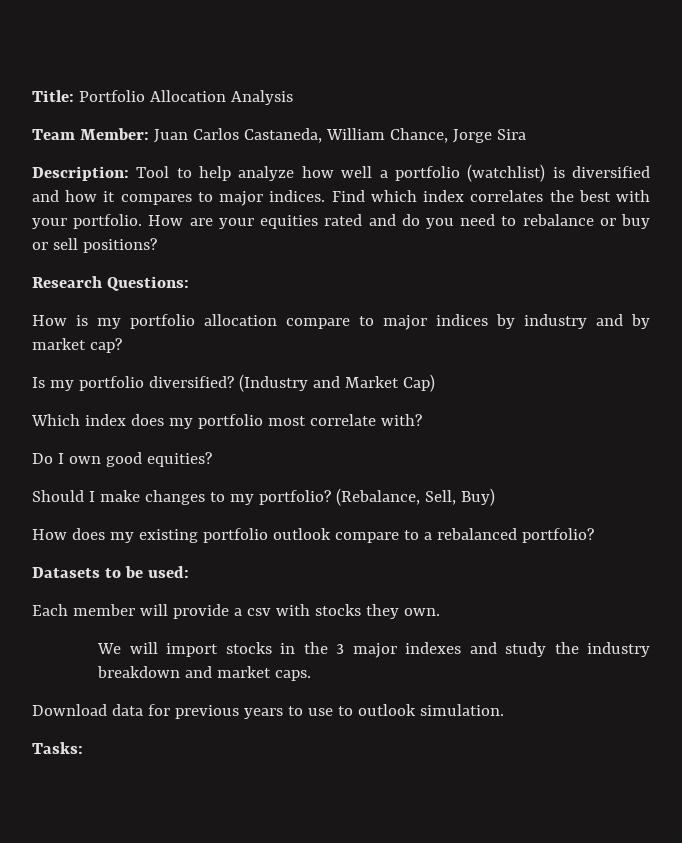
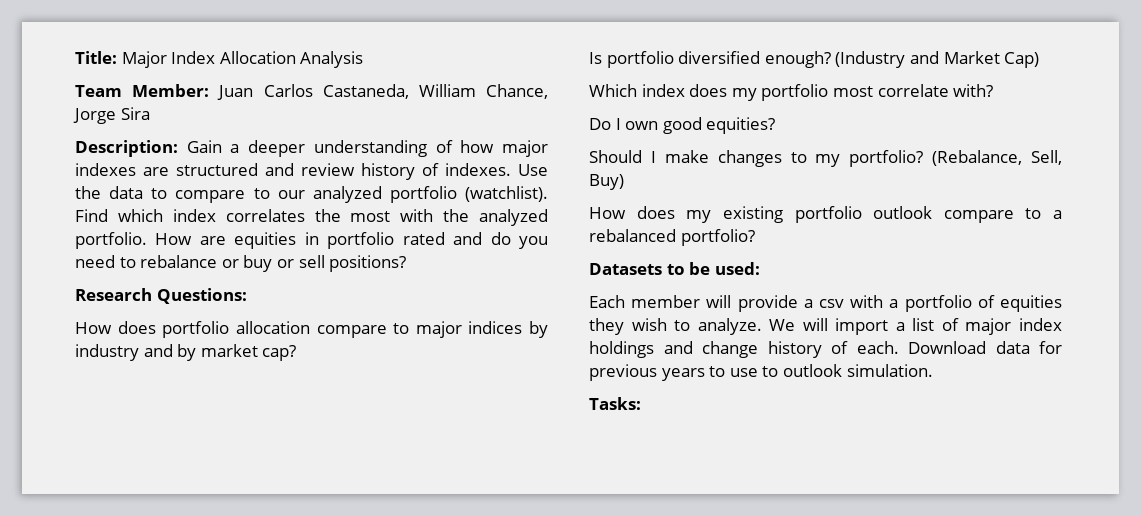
[78,90,145,102] Portfolio -> [121,51,216,68] Major Index
[136,164,651,182] [32,190,326,206] Tool to help analyze how well a portfolio (watchlist) is diversified and how it compares to major indices. -> [186,140,548,157] [75,163,548,180] [75,186,548,203] Gain a deeper understanding of how major indexes are structured and review history of indexes. Use the data to compare to our analyzed portfolio (watchlist).
[578,190,651,202] [32,214,319,229] best with your portfolio. How are your equities -> [350,209,548,226] [75,232,395,249] most with the analyzed portfolio. How are equities in portfolio
[76,315,121,329] is my -> [117,321,156,334] does
[49,376,234,391] my portfolio diversified? -> [606,51,831,68] portfolio diversified enough?
[314,604,440,619] [97,642,650,658] [97,666,312,681] stocks they own. // We will import stocks in the 3 major indexes and study the industry breakdown and market caps. // -> [889,295,1062,312] [589,318,1062,335] [589,341,899,358] a portfolio of equities they wish to analyze. We will import a list of major index holdings and change history of each.

